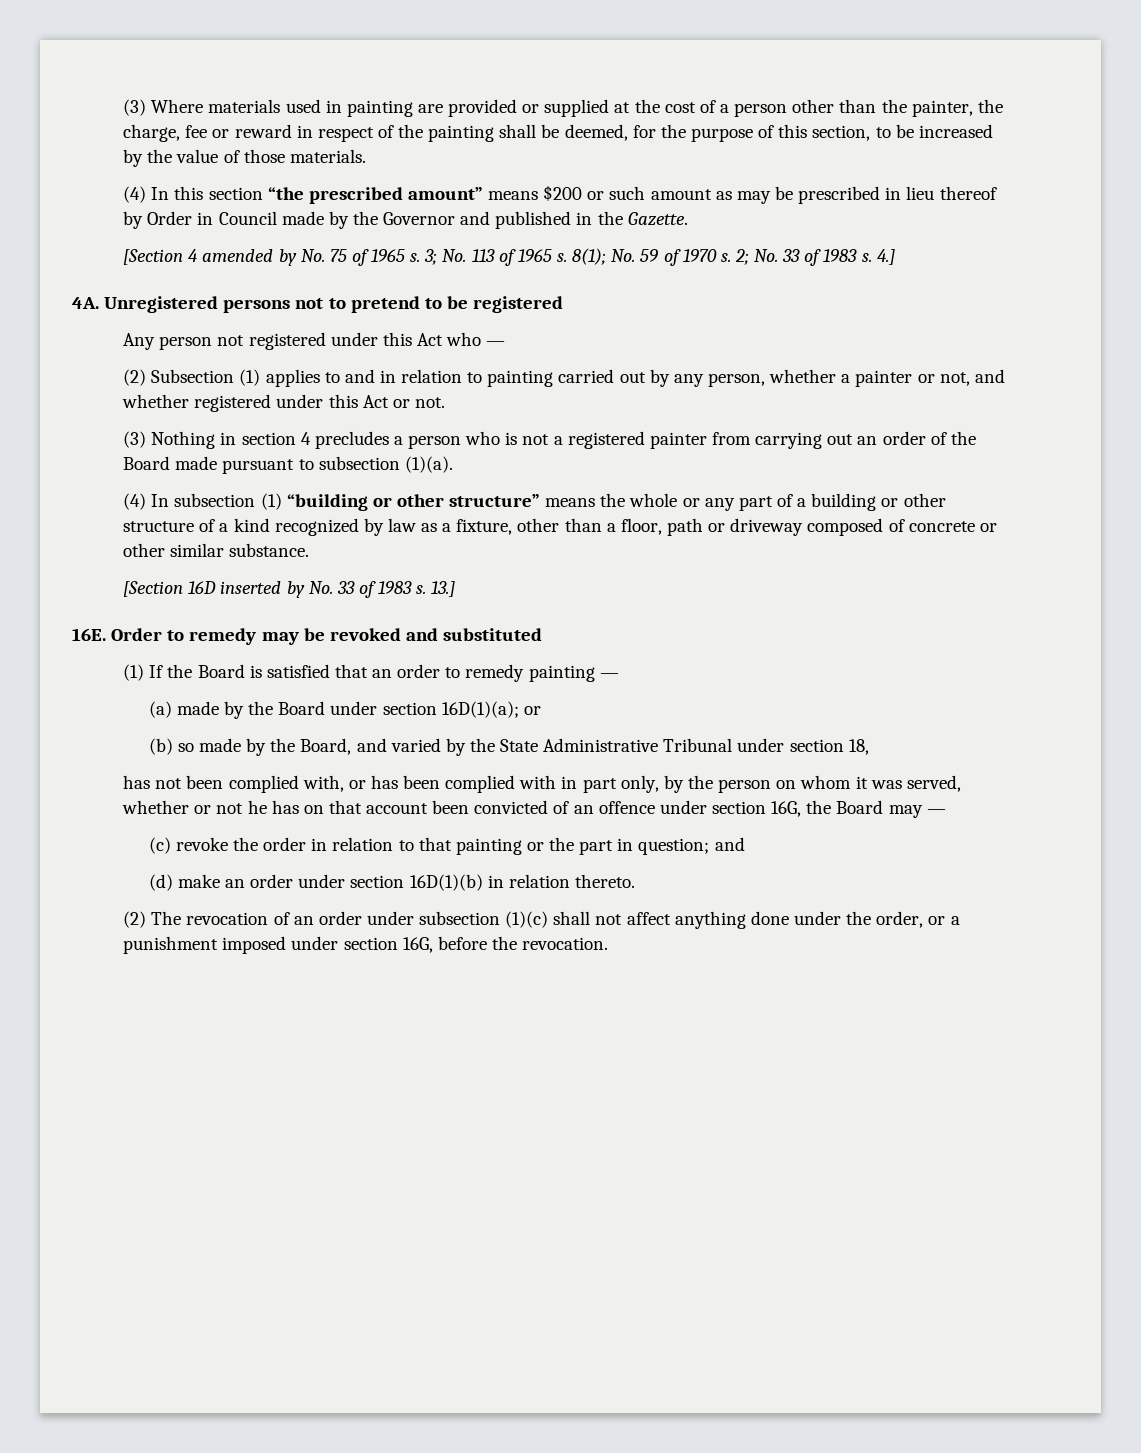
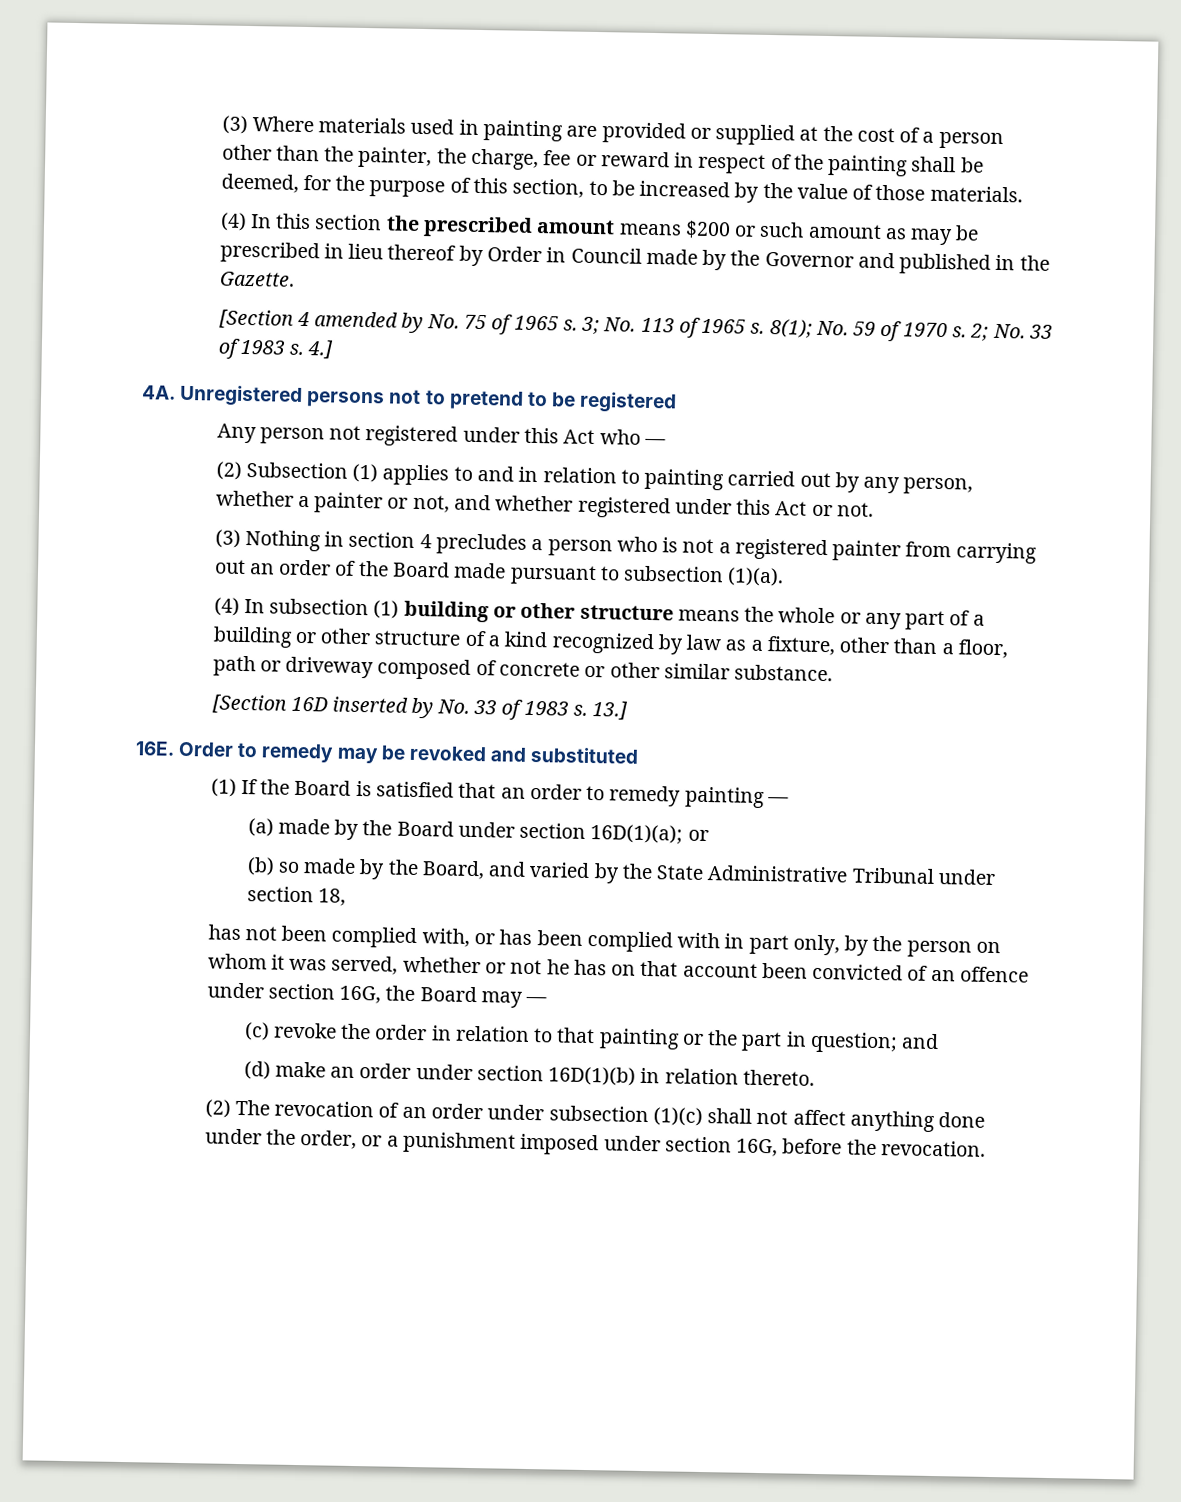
[267,187,483,204] “the prescribed amount” -> [385,215,616,238] the prescribed amount
[286,494,541,511] “building or other structure” -> [403,600,674,623] building or other structure

